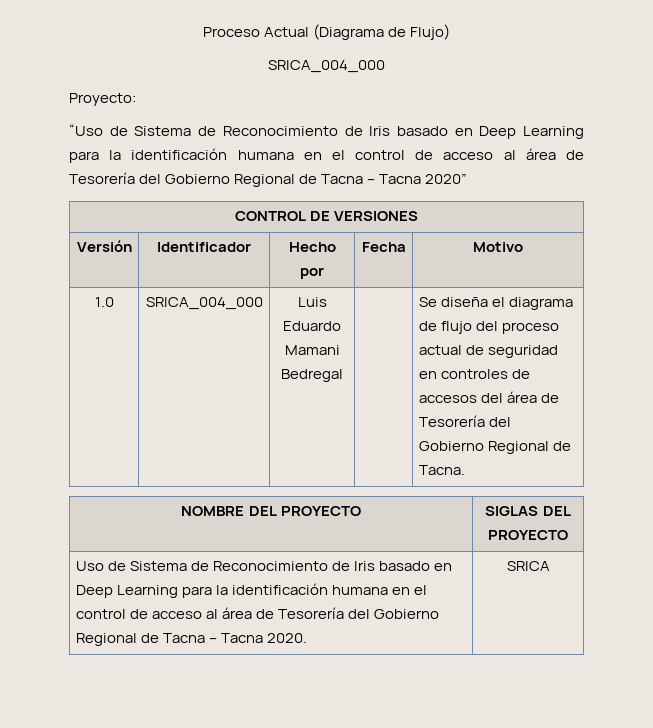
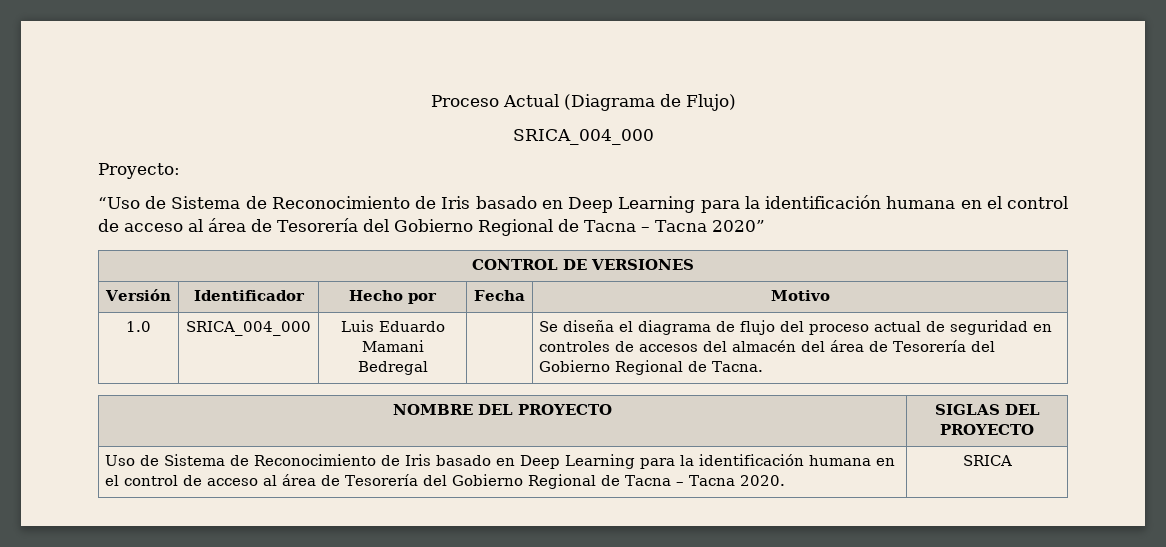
(503, 398) none -> [732,340,826,352] almacén del

